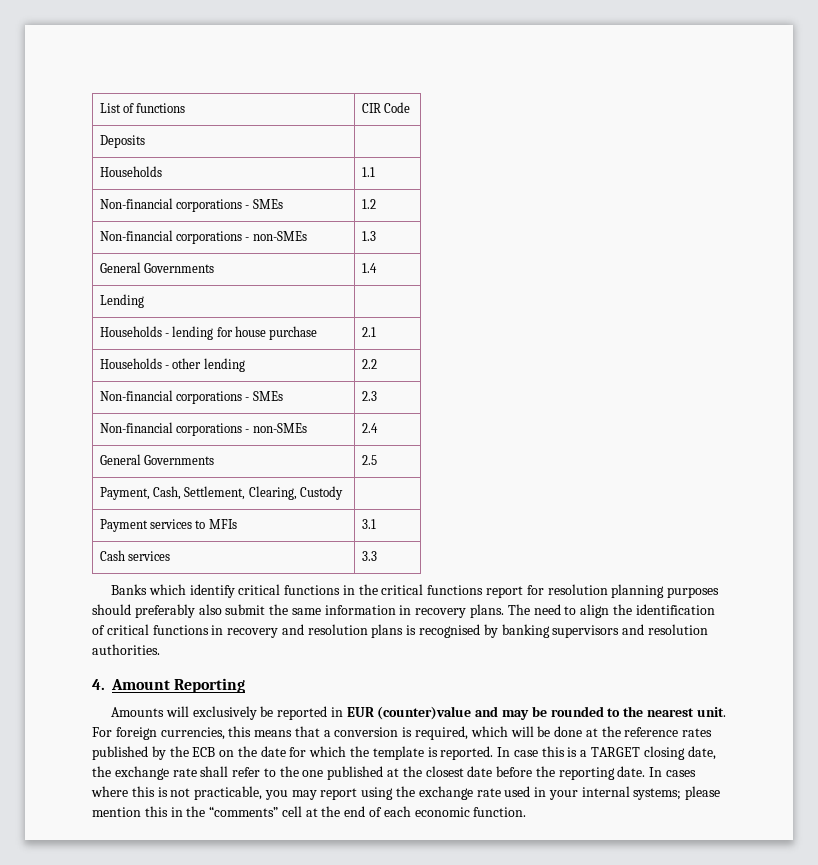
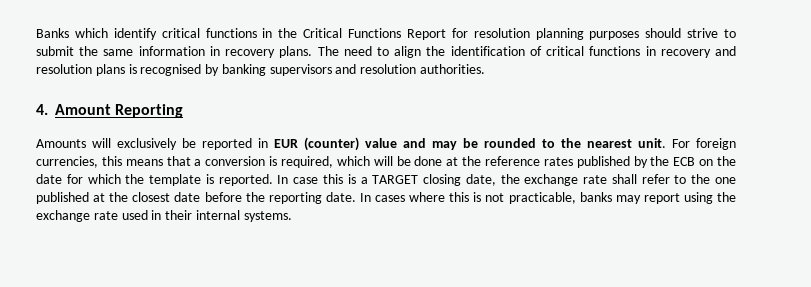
[99,103,186,113] [361,102,410,113] [99,135,145,148] [99,166,162,177] [361,167,375,177] [99,198,283,212] [361,199,376,209] [99,230,307,244] [361,231,376,241] [99,262,214,273] [361,263,377,273] [99,294,144,308] [99,326,318,340] [361,327,376,337] [99,358,245,372] [361,359,377,369] [99,390,283,404] [361,391,377,401] [99,422,307,436] [361,423,378,433] [99,454,214,465] [361,455,377,465] [99,486,344,500] [99,519,237,532] [361,519,376,529] [99,550,170,561] [361,551,377,561] List of functions | CIR Code // Deposits | // Households | 1.1 // Non-financial corporations - SMEs | 1.2 // Non-financial corporations - non-SMEs | 1.3 // General Governments | 1.4 // Lending | // Households - lending for house purchase | 2.1 // Households - other lending | 2.2 // Non-financial corporations - SMEs | 2.3 // Non-financial corporations - non-SMEs | 2.4 // General Governments | 2.5 // Payment, Cash, Settlement, Clearing, Custody | // Payment services to MFIs | 3.1 // Cash services | 3.3 // -> (36, 33) none
[381,584,523,598] critical functions report -> [303,28,446,40] Critical Functions Report
[134,604,222,618] preferably also -> [687,28,736,38] strive to
[377,706,472,720] (counter)value -> [304,137,397,151] (counter) value
[264,790,288,800] you -> [579,192,612,202] banks
[548,786,721,800] [92,806,527,817] your internal systems; please mention this in the “comments” cell at the end of each economic function. -> [165,210,292,222] their internal systems.

